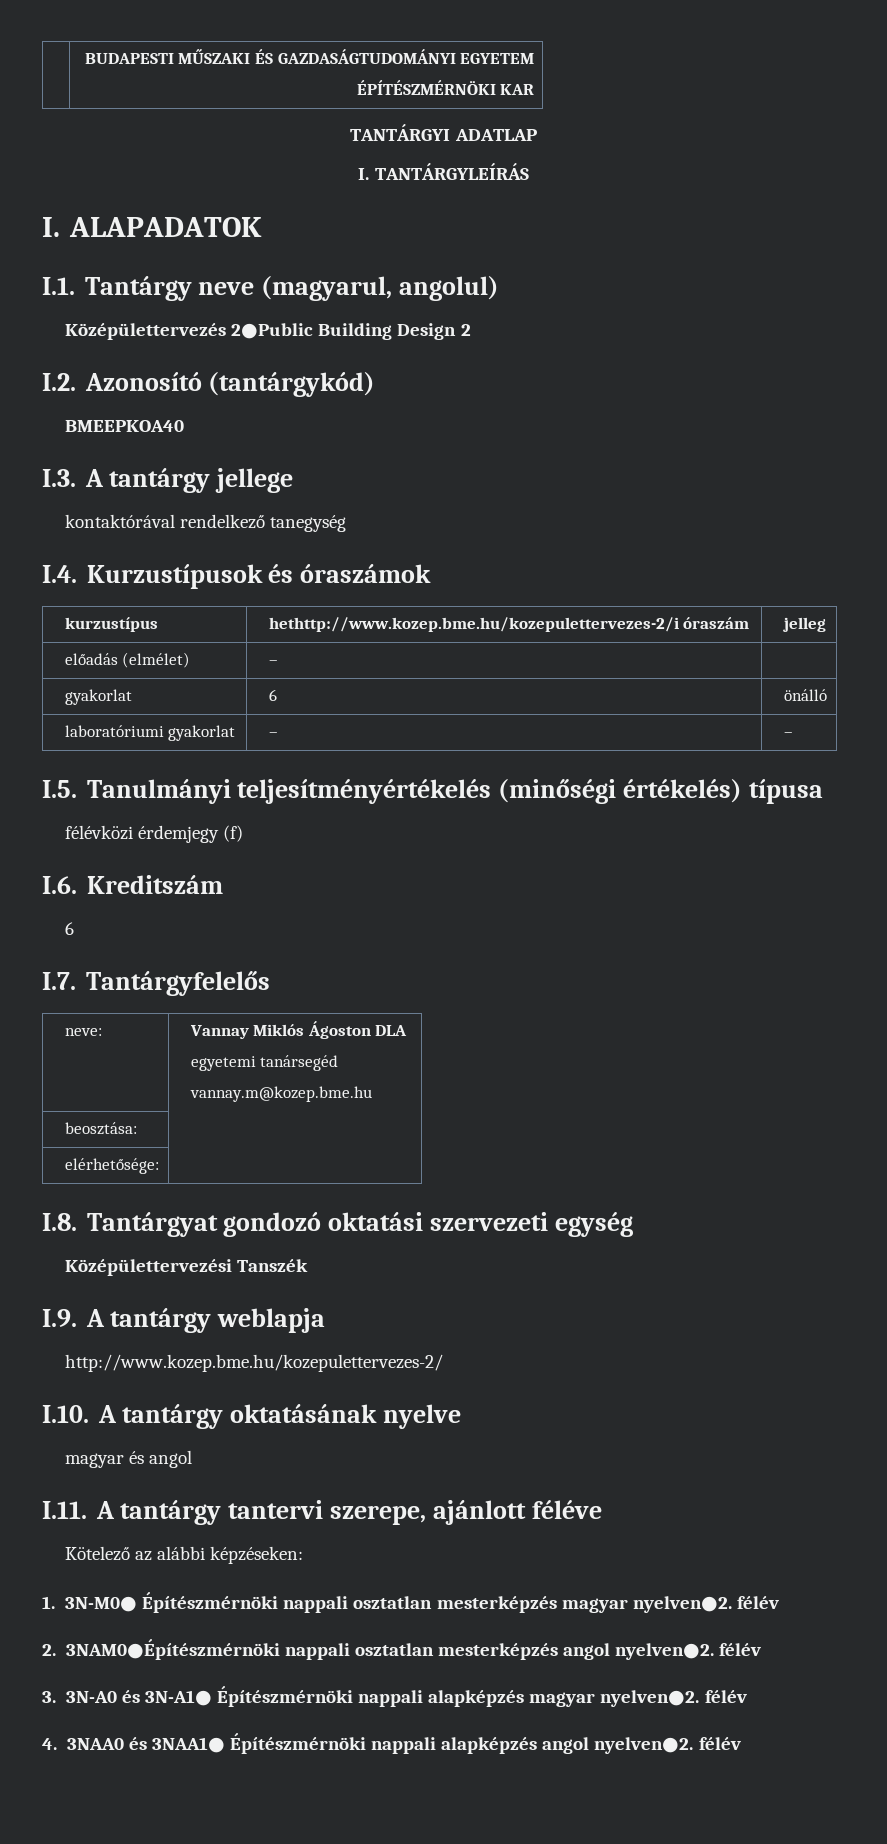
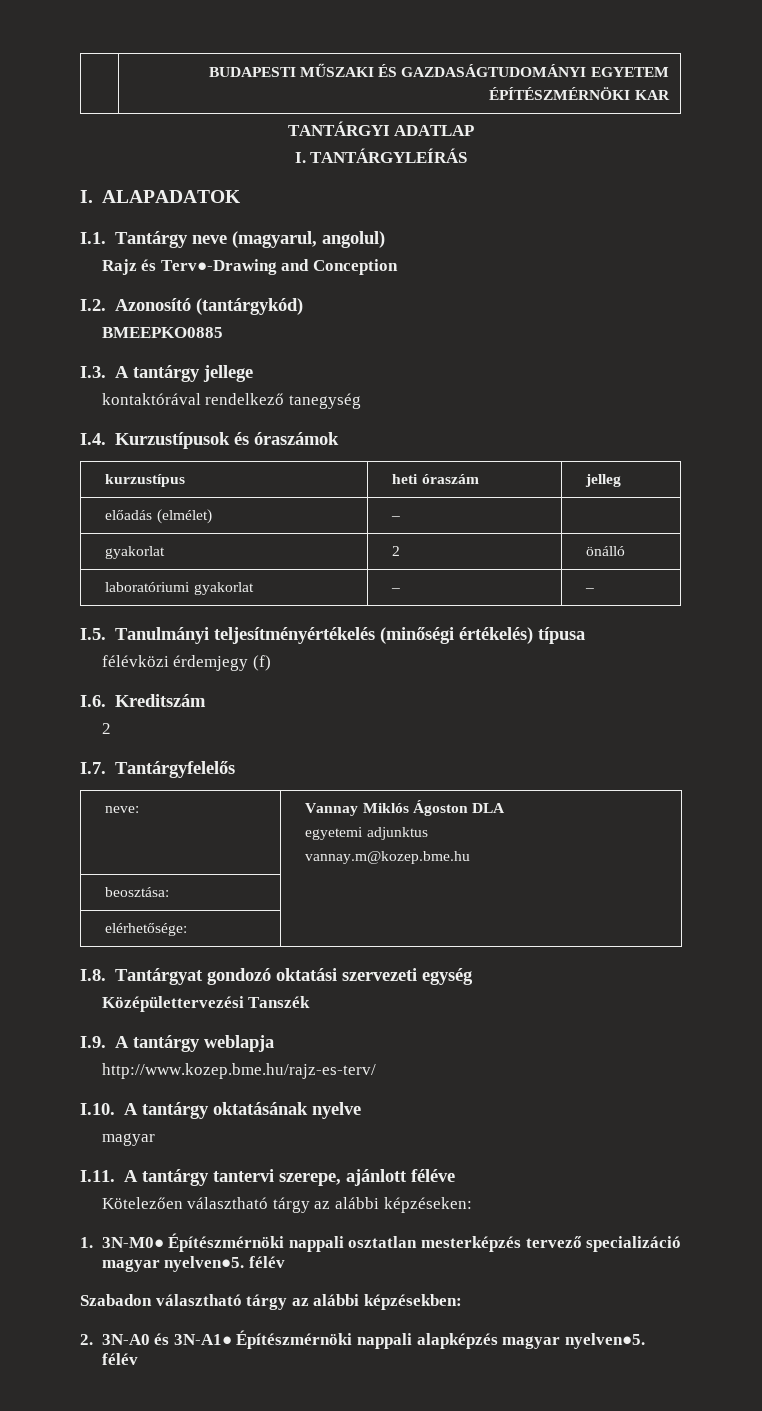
[65,323,471,340] Középülettervezés 2●Public Building Design 2 -> [101,259,398,275] Rajz és Terv●-Drawing and Conception
[65,420,185,432] BMEEPKOA40 -> [101,327,223,338] BMEEPKO0885
[268,617,679,632] hethttp://www.kozep.bme.hu/kozepulettervezes-2/i -> [392,474,419,484] heti
[268,689,277,701] 6 -> [392,546,401,556] 2
[65,922,75,935] 6 -> [101,723,111,734] 2
[260,1055,339,1071] tanársegéd -> [366,827,428,840] adjunktus
[65,1354,444,1372] http://www.kozep.bme.hu/kozepulettervezes-2/ -> [101,1063,376,1079] http://www.kozep.bme.hu/rajz-es-terv/
[129,1450,193,1468] és angol -> (155, 1139) none
[65,1546,131,1561] Kötelező -> [101,1197,310,1213] Kötelezően választható tárgy
[561,1596,779,1613] [42,1639,762,1660] [42,1691,56,1703] magyar nyelven●2. félév // 2. 3NAM0●Építészmérnöki nappali osztatlan mesterképzés angol nyelven●2. félév // 3. -> [525,1236,682,1252] [101,1256,285,1272] [80,1294,462,1310] [80,1334,93,1345] tervező specializáció magyar nyelven●5. félév // Szabadon választható tárgy az alábbi képzésekben: // 2.
[600,1690,747,1707] [42,1733,741,1754] nyelven●2. félév // 4. 3NAA0 és 3NAA1● Építészmérnöki nappali alapképzés angol nyelven●2. félév -> [564,1333,645,1349] [101,1353,138,1365] nyelven●5. félév

